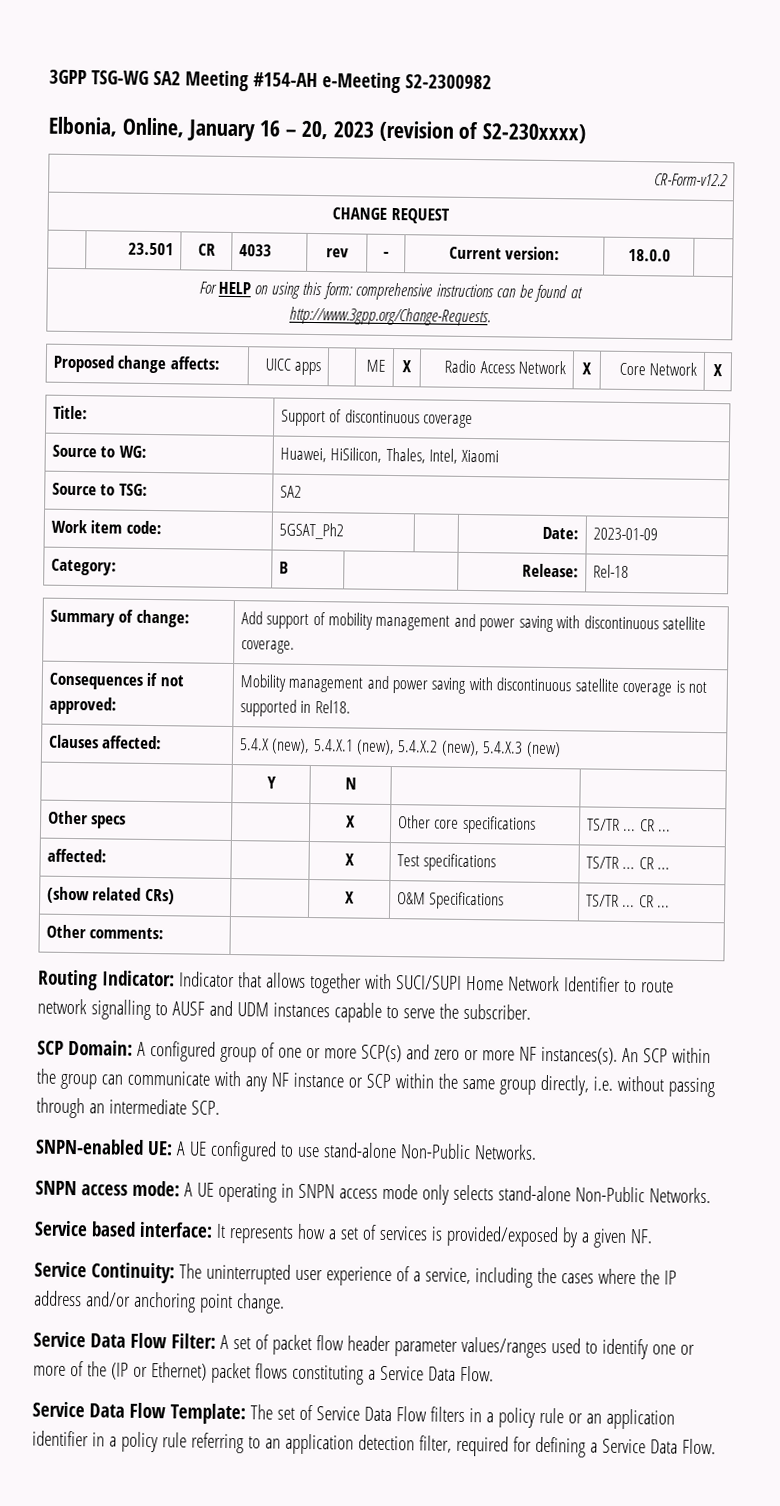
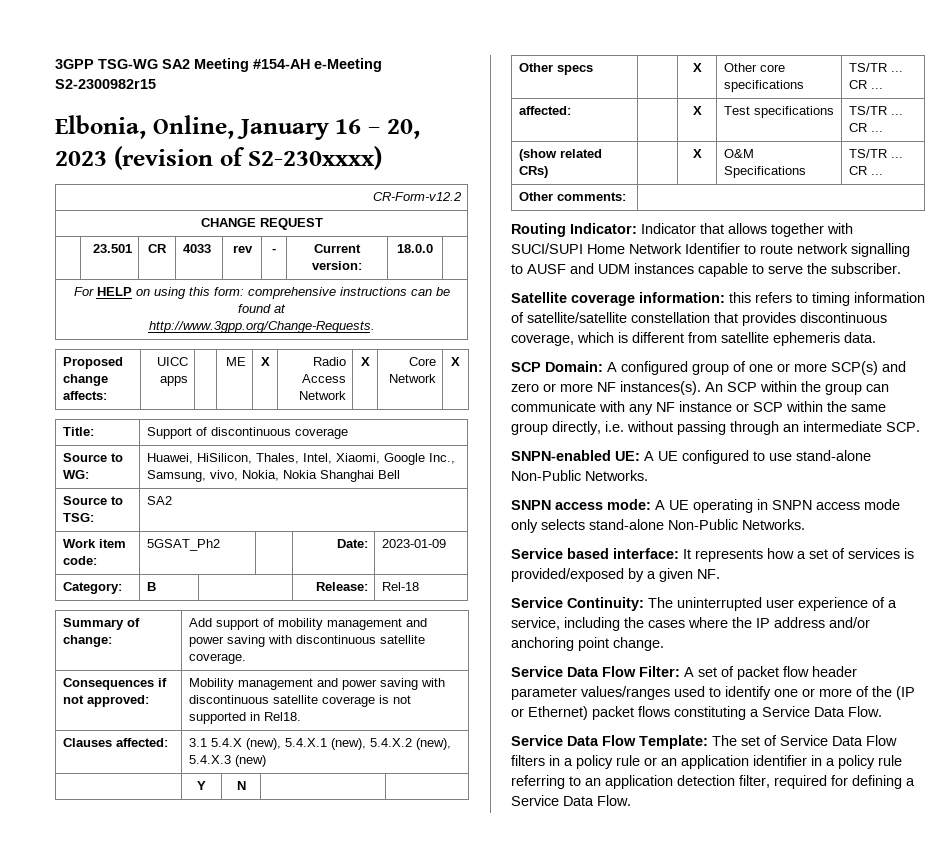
[404,74,492,90] S2-2300982 -> [55,79,156,89] S2-2300982r15
[461,449,500,463] Xiaomi -> [335,453,455,465] [146,470,400,482] Xiaomi, Google Inc., Samsung, vivo, Nokia, Nokia Shanghai Bell
(163, 742) none -> [188,738,207,747] 3.1
(531, 1011) none -> [511,292,925,306] [511,312,887,326] [511,332,876,346] // Satellite coverage information: this refers to timing information of satellite/satellite constellation that provides discontinuous coverage, which is different from satellite ephemeris data.

